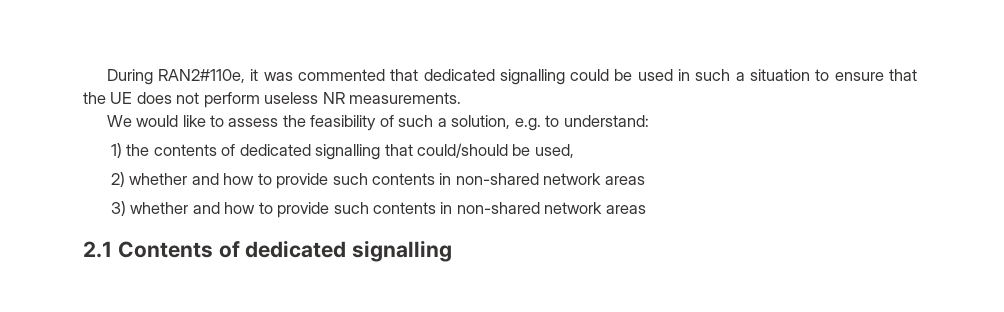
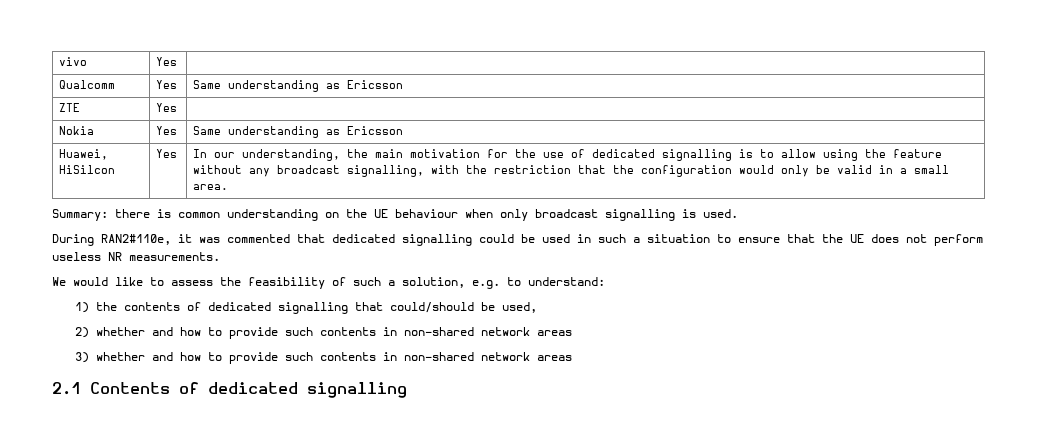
(106, 77) none -> [59,57,88,66] [156,57,178,66] [59,80,116,89] [156,80,178,89] [193,80,404,92] [59,103,81,112] [156,103,178,112] [59,126,95,135] [156,126,178,135] [193,126,404,138] [59,149,109,160] [59,165,116,174] [156,149,178,158] [193,149,943,161] [193,165,950,177] [193,184,229,190] [52,209,738,221] vivo | Yes | // Qualcomm | Yes | Same understanding as Ericsson // ZTE | Yes | // Nokia | Yes | Same understanding as Ericsson // Huawei, HiSilcon | Yes | In our understanding, the main motivation for the use of dedicated signalling is to allow using the feature without any broadcast signalling, with the restriction that the configuration would only be valid in a small area. // Summary: there is common understanding on the UE behaviour when only broadcast signalling is used. //

